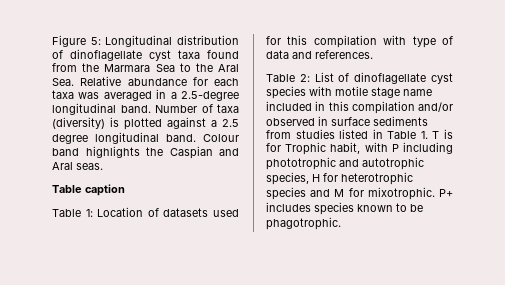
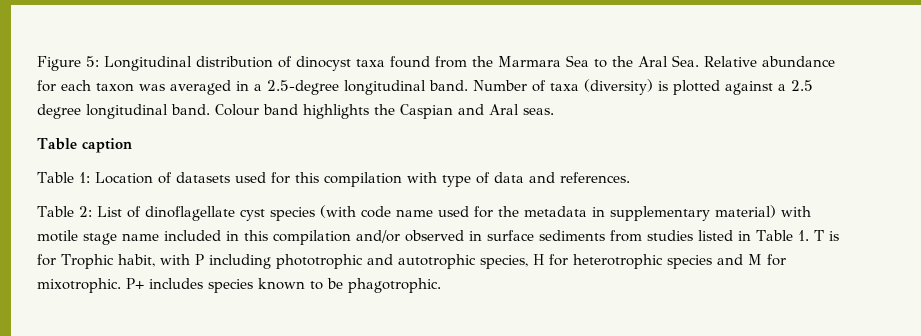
[70,49,171,61] dinoflagellate cyst -> [296,56,351,71] dinocyst
[52,90,74,99] taxa -> [96,83,134,92] taxon
(306, 92) none -> [319,205,776,221] (with code name used for the metadata in supplementary material)

